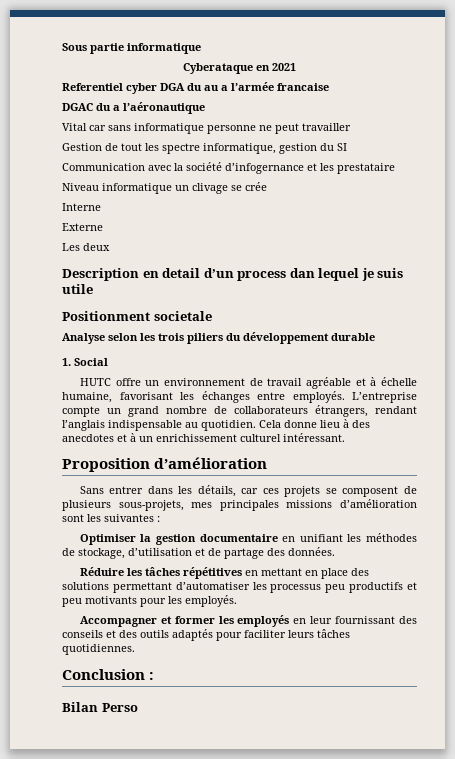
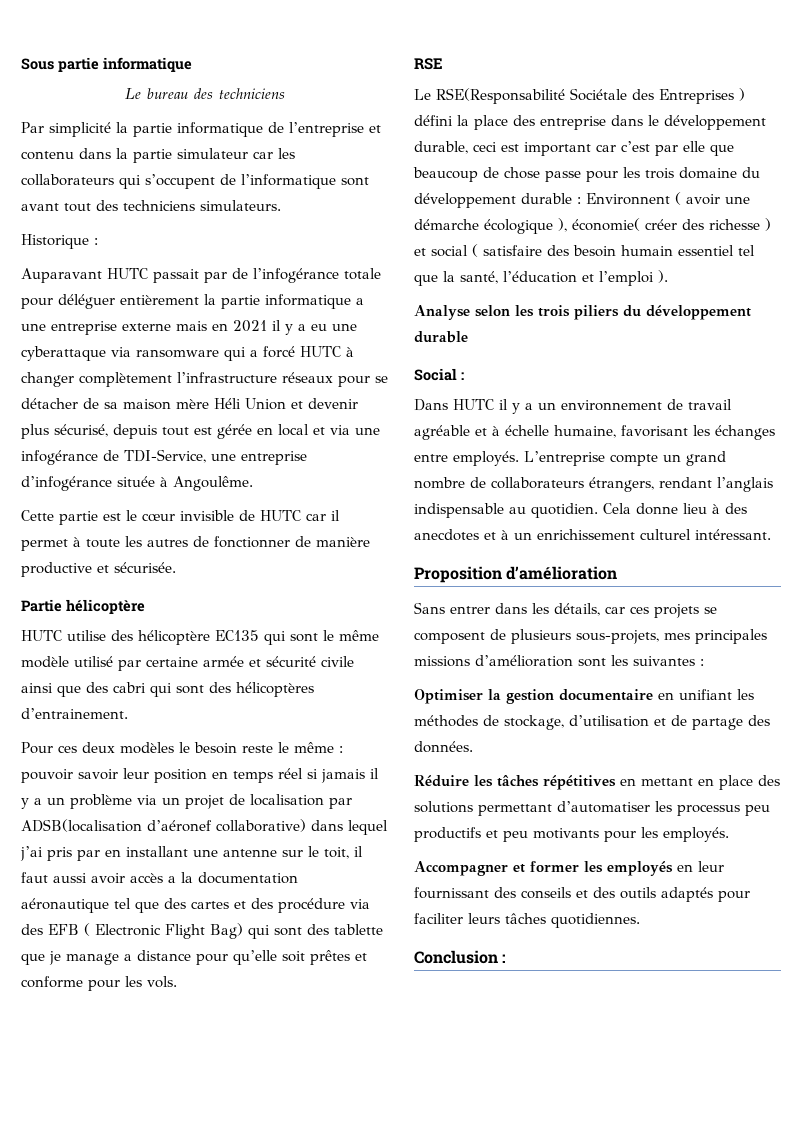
[183,63,296,74] [62,82,329,94] [62,102,205,114] [62,123,351,134] [62,143,347,154] [62,162,395,174] [62,182,267,194] [62,203,101,211] [62,223,103,231] [62,243,110,251] [62,268,404,281] [62,284,93,294] [62,311,212,321] Cyberataque en 2021 // Referentiel cyber DGA du au a l’armée francaise // DGAC du a l’aéronautique // Vital car sans informatique personne ne peut travailler // Gestion de tout les spectre informatique, gestion du SI // Communication avec la société d’infogernance et les prestataire // Niveau informatique un clivage se crée // Interne // Externe // Les deux // Description en detail d’un process dan lequel je suis utile // Positionment societale -> [124,88,285,99] [21,122,381,137] [21,148,295,163] [21,174,369,189] [21,200,281,212] [21,234,98,249] [21,268,381,283] [21,294,364,309] [21,320,357,335] [21,346,354,361] [21,372,388,387] [21,398,358,410] [21,424,380,439] [21,449,307,465] [21,476,253,491] [21,510,340,525] [21,536,370,551] [21,562,176,577] [21,599,145,614] [21,630,379,645] [21,656,354,671] [21,682,314,697] [21,708,128,719] [21,742,343,754] [21,768,379,783] [21,794,352,809] [21,819,388,835] [20,846,363,861] [21,872,298,884] [21,898,370,913] [21,923,383,939] [21,950,367,965] [21,976,177,991] [414,58,443,70] [414,88,745,104] [414,115,766,130] [414,141,734,156] [413,167,760,182] [414,192,750,208] [414,218,771,234] [414,244,755,257] [414,270,668,286] Le bureau des techniciens // Par simplicité la partie informatique de l’entreprise et contenu dans la partie simulateur car les collaborateurs qui s’occupent de l’informatique sont avant tout des techniciens simulateurs. // Historique : // Auparavant HUTC passait par de l’infogérance totale pour déléguer entièrement la partie informatique a une entreprise externe mais en 2021 il y a eu une cyberattaque via ransomware qui a forcé HUTC à changer complètement l’infrastructure réseaux pour se détacher de sa maison mère Héli Union et devenir plus sécurisé, depuis tout est gérée en local et via une infogérance de TDI-Service, une entreprise d’infogérance située à Angoulême. // Cette partie est le cœur invisible de HUTC car il permet à toute les autres de fonctionner de manière productive et sécurisée. // Partie hélicoptère // HUTC utilise des hélicoptère EC135 qui sont le même modèle utilisé par certaine armée et sécurité civile ainsi que des cabri qui sont des hélicoptères d’entrainement. // Pour ces deux modèles le besoin reste le même : pouvoir savoir leur position en temps réel si jamais il y a un problème via un projet de localisation par ADSB(localisation d’aéronef collaborative) dans lequel j’ai pris par en installant une antenne sur le toit, il faut aussi avoir accès a la documentation aéronautique tel que des cartes et des procédure via des EFB ( Electronic Flight Bag) qui sont des tablette que je manage a distance pour qu’elle soit prêtes et conforme pour les vols. // RSE // Le RSE(Responsabilité Sociétale des Entreprises ) défini la place des entreprise dans le développement durable, ceci est important car c’est par elle que beaucoup de chose passe pour les trois domaine du développement durable : Environnent ( avoir une démarche écologique ), économie( créer des richesse ) et social ( satisfaire des besoin humain essentiel tel que la santé, l’éducation et l’emploi ).
[62,358,71,366] 1. -> (468, 337) none
[79,378,141,386] // HUTC offre -> [461,372,464,380] [414,399,533,414] : // Dans HUTC il y a
[62,702,138,712] // Bilan Perso -> (507, 958) none

